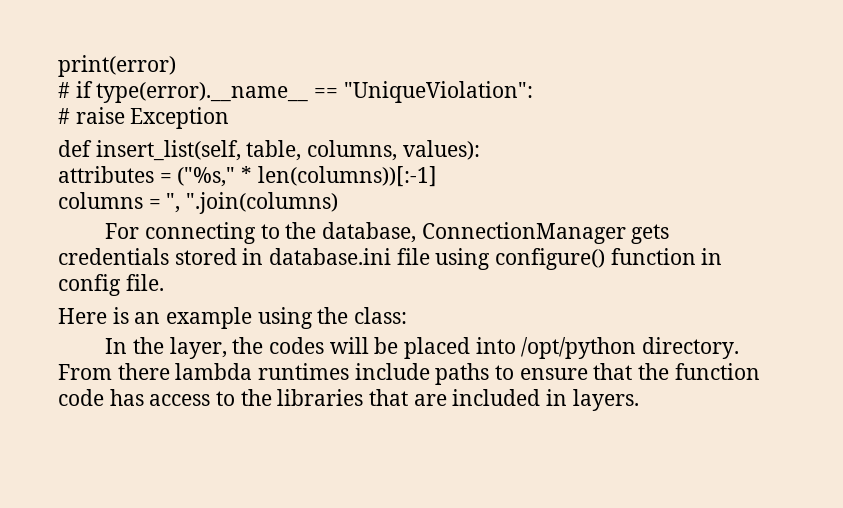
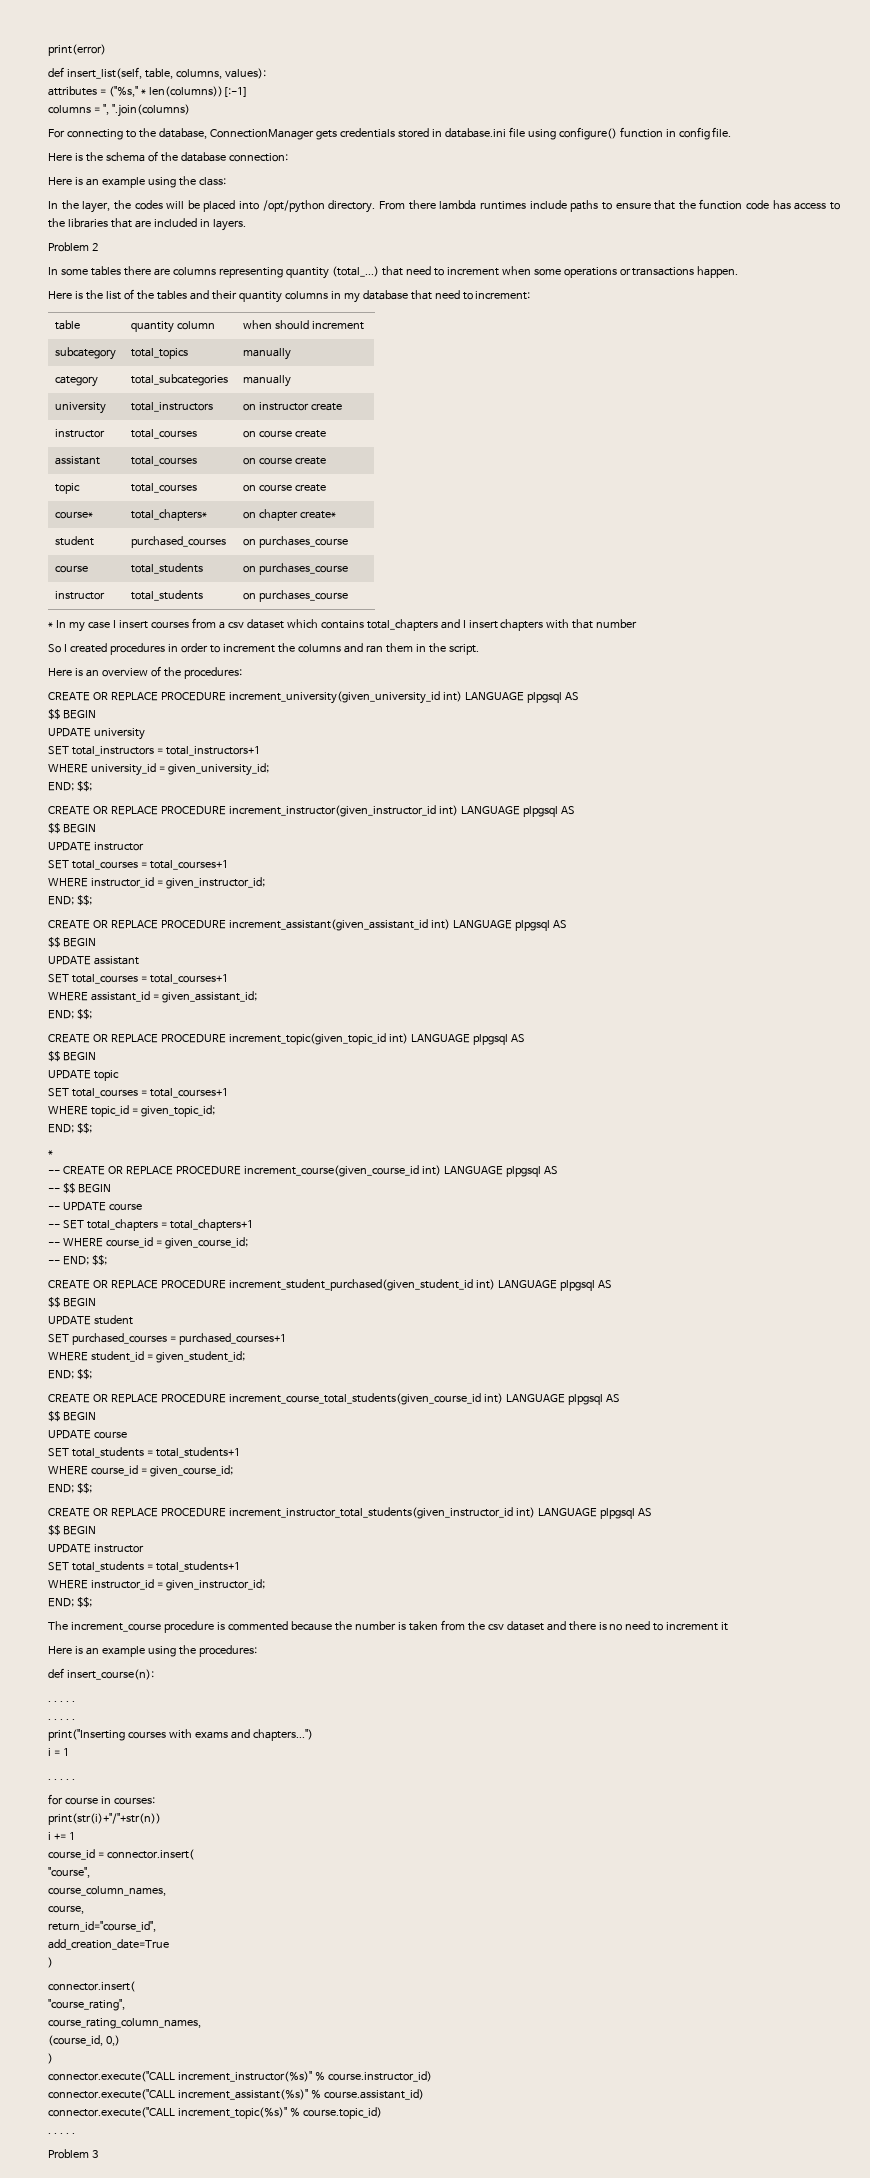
[58,81,533,103] [58,107,230,129] // # if type(error).__name__ == "UniqueViolation": // # raise Exception -> (106, 50) none
(164, 282) none -> [48,151,288,162] // Here is the schema of the database connection:
(639, 400) none -> [48,242,98,252] [48,266,739,279] [48,289,531,303] [55,320,81,330] [131,321,216,333] [243,320,365,330] [55,347,117,360] [131,348,189,359] [243,348,292,360] [55,376,99,387] [131,374,229,386] [243,375,292,387] [55,402,107,414] [131,402,214,412] [243,402,343,411] [55,429,106,438] [131,429,198,439] [243,430,327,438] [55,456,101,465] [131,456,198,466] [243,457,327,465] [55,483,81,494] [131,483,198,493] [243,484,327,492] [55,511,94,519] [131,509,208,521] [243,509,337,521] [55,536,95,546] [131,536,227,548] [243,536,349,548] [55,565,89,573] [131,563,204,574] [243,563,349,575] [55,591,106,600] [131,590,204,601] [243,590,349,602] [48,618,638,632] [48,643,479,655] [48,666,242,679] [48,691,579,704] [48,709,96,720] [48,728,145,740] [48,746,260,756] [48,763,269,776] [48,781,92,792] [48,805,575,817] [48,823,96,834] [48,842,144,851] [48,860,228,870] [48,877,265,889] [48,895,92,906] [48,919,567,931] [48,937,96,948] [48,956,139,965] [48,974,228,984] [48,991,257,1003] [48,1009,92,1020] [48,1033,525,1045] [48,1051,96,1062] [48,1070,119,1081] [48,1088,228,1098] [48,1105,215,1117] [48,1123,92,1134] [48,1150,53,1156] [48,1165,558,1177] [48,1183,111,1194] [48,1202,142,1211] [48,1219,253,1231] [48,1237,248,1249] [48,1255,107,1266] [48,1279,612,1291] [48,1297,96,1308] [48,1315,133,1325] [48,1333,286,1345] [48,1351,245,1363] [48,1369,92,1380] [48,1393,620,1405] [48,1411,96,1422] [48,1430,127,1439] [48,1447,240,1458] [48,1465,233,1477] [48,1483,92,1494] [48,1507,652,1519] [48,1525,96,1536] [48,1544,144,1553] [48,1561,240,1572] [48,1579,265,1591] [48,1597,92,1608] [48,1620,729,1633] [48,1645,257,1657] [48,1668,154,1680] [48,1701,75,1702] [48,1719,75,1720] [48,1729,313,1741] [48,1748,69,1756] [48,1779,75,1780] [48,1794,155,1805] [48,1813,161,1825] [48,1832,75,1840] [48,1849,194,1860] [48,1867,90,1878] [48,1886,166,1896] [48,1905,84,1914] [48,1921,156,1932] [48,1939,169,1950] [48,1957,53,1968] [48,1981,135,1992] [48,1999,125,2011] [48,2018,201,2029] [48,2035,120,2046] [48,2053,53,2064] [48,2071,432,2082] [48,2089,424,2100] [48,2107,382,2119] [48,2133,75,2134] [48,2149,98,2159] // Problem 2 // In some tables there are columns representing quantity (total_...) that need to increment when some operations or transactions happen. // Here is the list of the tables and their quantity columns in my database that need to increment: // table | quantity column | when should increment // subcategory | total_topics | manually // category | total_subcategories | manually // university | total_instructors | on instructor create // instructor | total_courses | on course create // assistant | total_courses | on course create // topic | total_courses | on course create // course* | total_chapters* | on chapter create* // student | purchased_courses | on purchases_course // course | total_students | on purchases_course // instructor | total_students | on purchases_course // * In my case I insert courses from a csv dataset which contains total_chapters and I insert chapters with that number // So I created procedures in order to increment the columns and ran them in the script. // Here is an overview of the procedures: // CREATE OR REPLACE PROCEDURE increment_university(given_university_id int) LANGUAGE plpgsql AS // $$ BEGIN // UPDATE university // SET total_instructors = total_instructors+1 // WHERE university_id = given_university_id; // END; $$; // CREATE OR REPLACE PROCEDURE increment_instructor(given_instructor_id int) LANGUAGE plpgsql AS // $$ BEGIN // UPDATE instructor // SET total_courses = total_courses+1 // WHERE instructor_id = given_instructor_id; // END; $$; // CREATE OR REPLACE PROCEDURE increment_assistant(given_assistant_id int) LANGUAGE plpgsql AS // $$ BEGIN // UPDATE assistant // SET total_courses = total_courses+1 // WHERE assistant_id = given_assistant_id; // END; $$; // CREATE OR REPLACE PROCEDURE increment_topic(given_topic_id int) LANGUAGE plpgsql AS // $$ BEGIN // UPDATE topic // SET total_courses = total_courses+1 // WHERE topic_id = given_topic_id; // END; $$; // * // -- CREATE OR REPLACE PROCEDURE increment_course(given_course_id int) LANGUAGE plpgsql AS // -- $$ BEGIN // -- UPDATE course // -- SET total_chapters = total_chapters+1 // -- WHERE course_id = given_course_id; // -- END; $$; // CREATE OR REPLACE PROCEDURE increment_student_purchased(given_student_id int) LANGUAGE plpgsql AS // $$ BEGIN // UPDATE student // SET purchased_courses = purchased_courses+1 // WHERE student_id = given_student_id; // END; $$; // CREATE OR REPLACE PROCEDURE increment_course_total_students(given_course_id int) LANGUAGE plpgsql AS // $$ BEGIN // UPDATE course // SET total_students = total_students+1 // WHERE course_id = given_course_id; // END; $$; // CREATE OR REPLACE PROCEDURE increment_instructor_total_students(given_instructor_id int) LANGUAGE plpgsql AS // $$ BEGIN // UPDATE instructor // SET total_students = total_students+1 // WHERE instructor_id = given_instructor_id; // END; $$; // The increment_course procedure is commented because the number is taken from the csv dataset and there is no need to increment it // Here is an example using the procedures: // def insert_course(n): // . . . . . // . . . . . // print("Inserting courses with exams and chapters...") // i = 1 // . . . . . // for course in courses: // print(str(i)+"/"+str(n)) // i += 1 // course_id = connector.insert( // "course", // course_column_names, // course, // return_id="course_id", // add_creation_date=True // ) // connector.insert( // "course_rating", // course_rating_column_names, // (course_id, 0,) // ) // connector.execute("CALL increment_instructor(%s)" % course.instructor_id) // connector.execute("CALL increment_assistant(%s)" % course.assistant_id) // connector.execute("CALL increment_topic(%s)" % course.topic_id) // . . . . . // Problem 3

